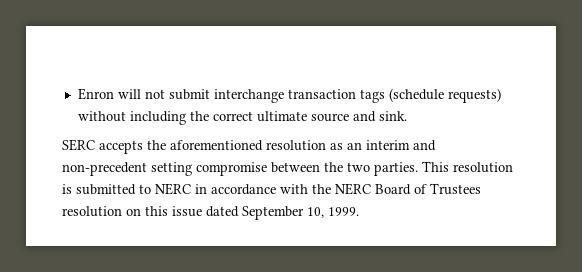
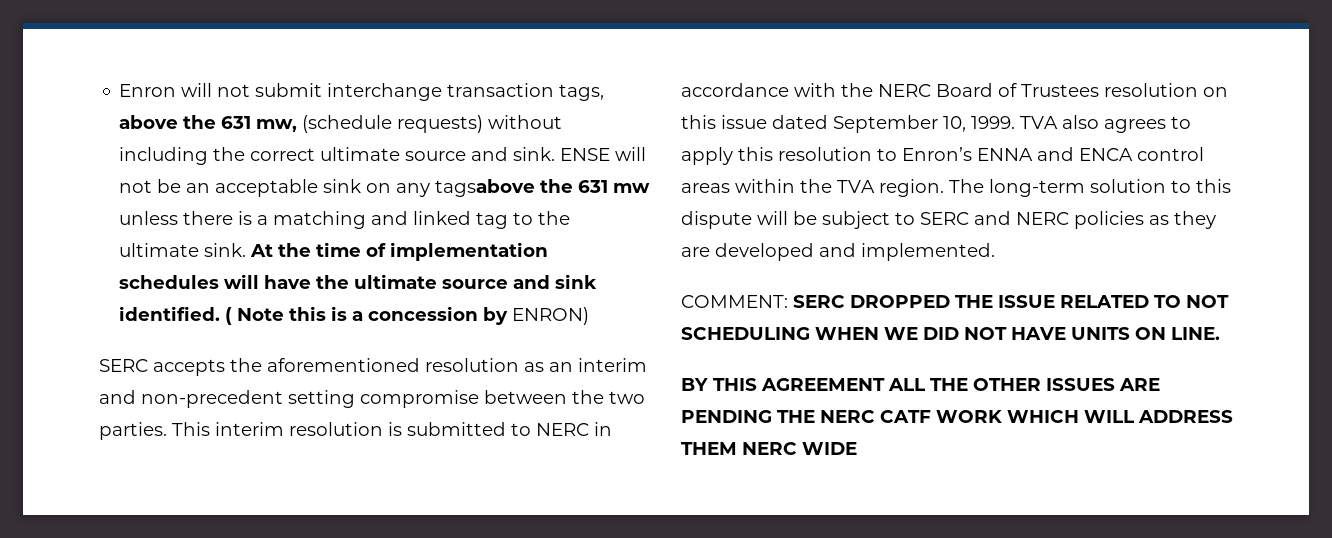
[359,89,385,103] tags -> [559,84,605,101] [119,115,298,132] tags, above the 631 mw,
(407, 116) none -> [560,147,647,161] [119,179,651,197] [119,211,571,229] [119,242,549,261] [119,274,598,289] [119,306,590,325] ENSE will not be an acceptable sink on any tagsabove the 631 mw unless there is a matching and linked tag to the ultimate sink. At the time of implementation schedules will have the ultimate source and sink identified. ( Note this is a concession by ENRON)
(449, 166) none -> [215,422,284,436] interim
(359, 211) none -> [1020,115,1191,133] [681,147,1204,165] [681,179,1231,197] [681,211,1216,229] [681,243,995,261] [681,295,1229,308] [681,327,1220,340] [681,378,1160,391] [681,410,1233,423] [681,442,857,455] TVA also agrees to apply this resolution to Enron’s ENNA and ENCA control areas within the TVA region. The long-term solution to this dispute will be subject to SERC and NERC policies as they are developed and implemented. // COMMENT: SERC DROPPED THE ISSUE RELATED TO NOT SCHEDULING WHEN WE DID NOT HAVE UNITS ON LINE. // BY THIS AGREEMENT ALL THE OTHER ISSUES ARE PENDING THE NERC CATF WORK WHICH WILL ADDRESS THEM NERC WIDE

